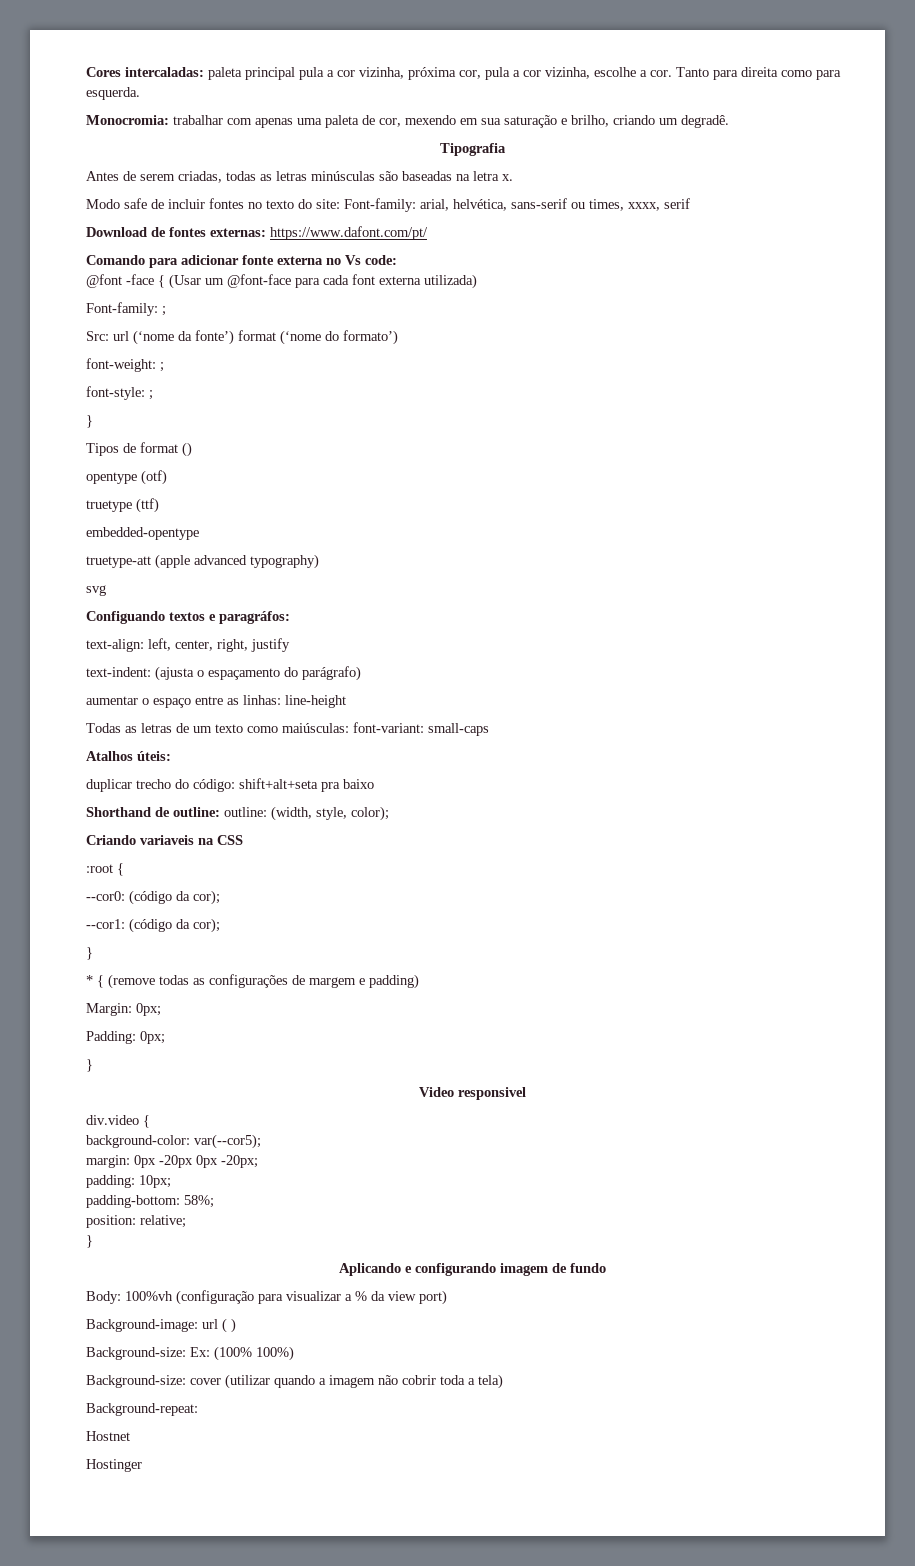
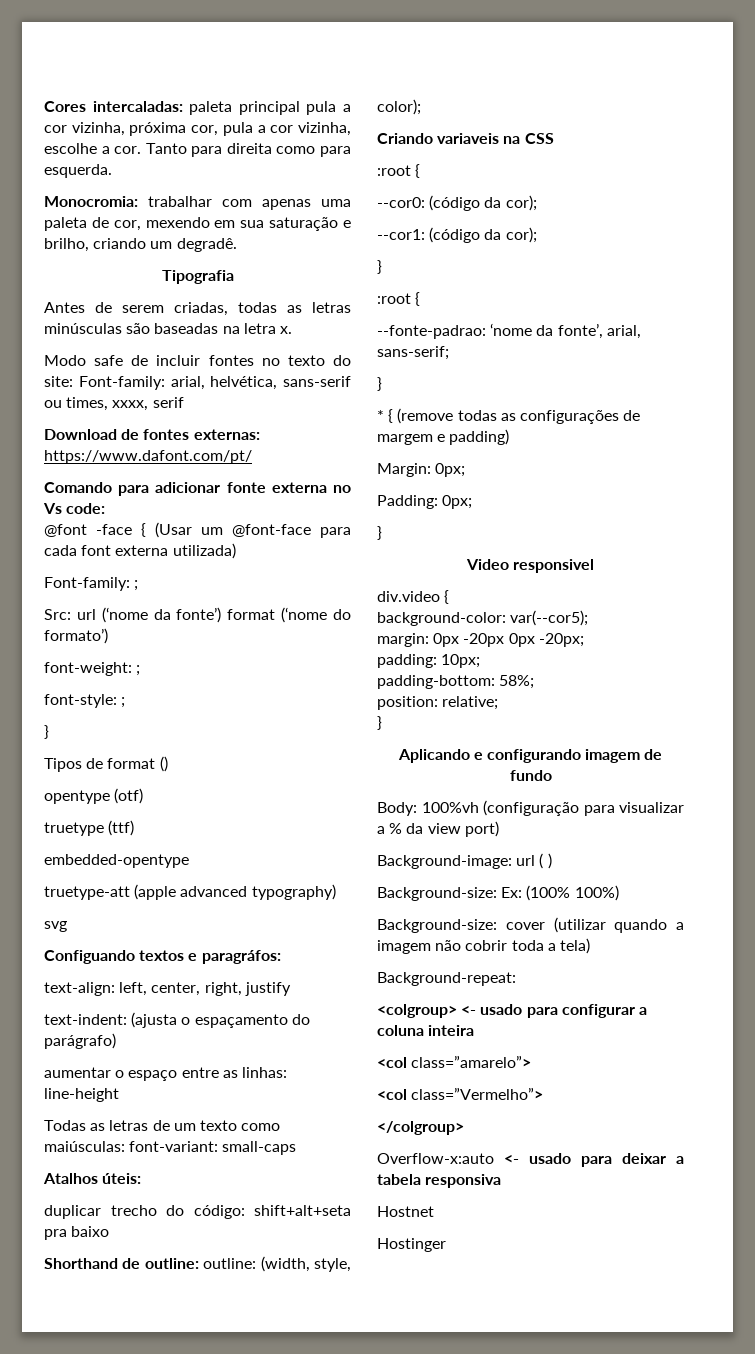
(93, 953) none -> [377,292,421,306] [377,323,641,339] [377,346,449,360] [377,377,382,391] // :root { // --fonte-padrao: ‘nome da fonte’, arial, sans-serif; // }
(198, 1409) none -> [377,1004,647,1018] [377,1025,475,1036] [377,1055,532,1068] [377,1087,544,1100] [377,1121,464,1135] [377,1153,684,1167] [377,1174,502,1188] // <colgroup> <- usado para configurar a coluna inteira // <col class=”amarelo”> // <col class=”Vermelho”> // </colgroup> // Overflow-x:auto <- usado para deixar a tabela responsiva

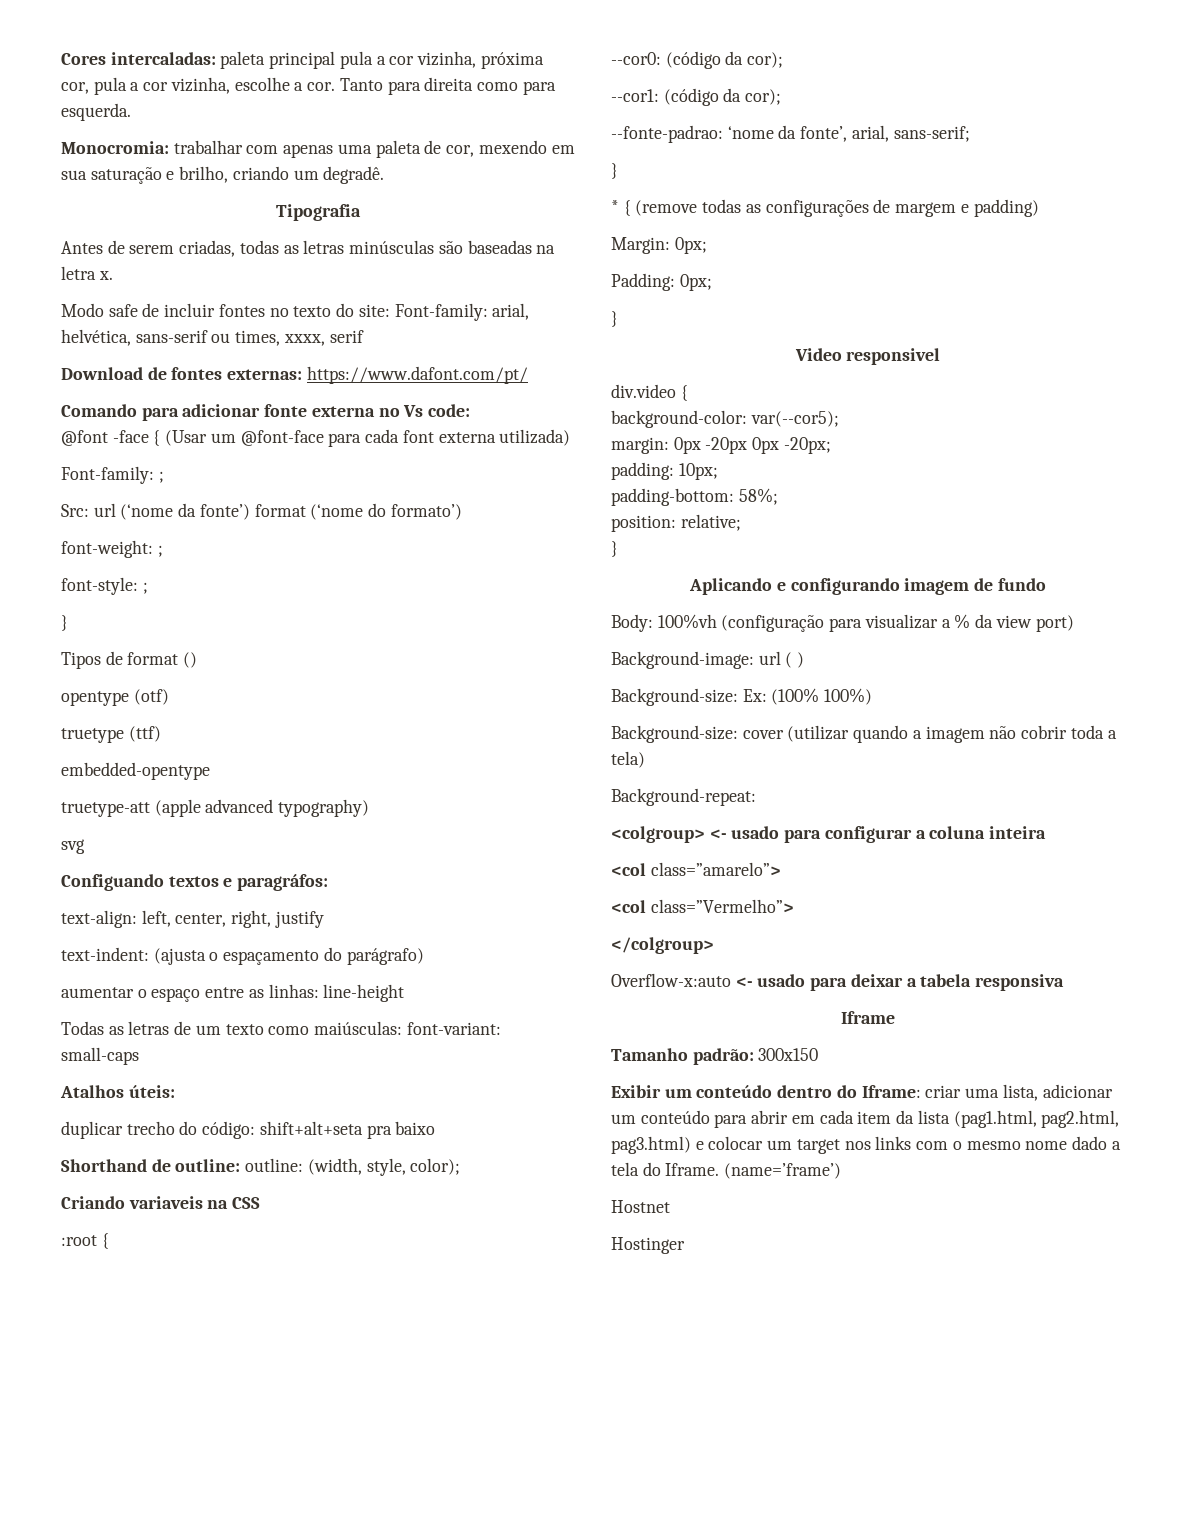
[377,260,382,274] [377,292,421,306] // } // :root { -> (782, 97) none
(502, 1181) none -> [841,1011,895,1024] [611,1048,819,1065] [611,1084,1113,1101] [611,1110,1120,1128] [611,1136,1121,1154] [611,1162,842,1179] // Iframe // Tamanho padrão: 300x150 // Exibir um conteúdo dentro do Iframe: criar uma lista, adicionar um conteúdo para abrir em cada item da lista (pag1.html, pag2.html, pag3.html) e colocar um target nos links com o mesmo nome dado a tela do Iframe. (name=’frame’)

